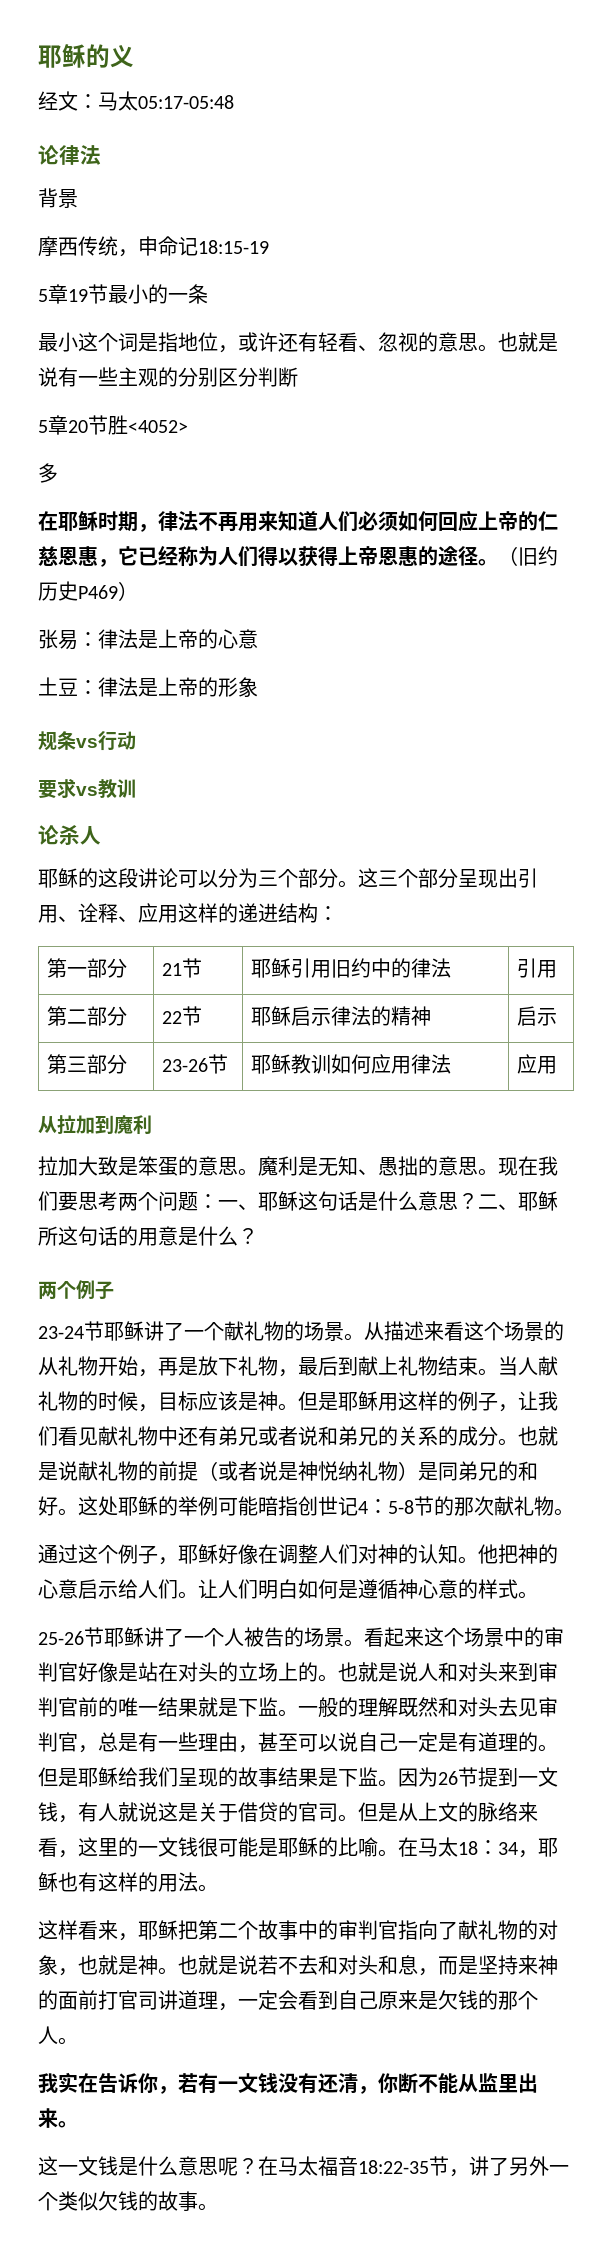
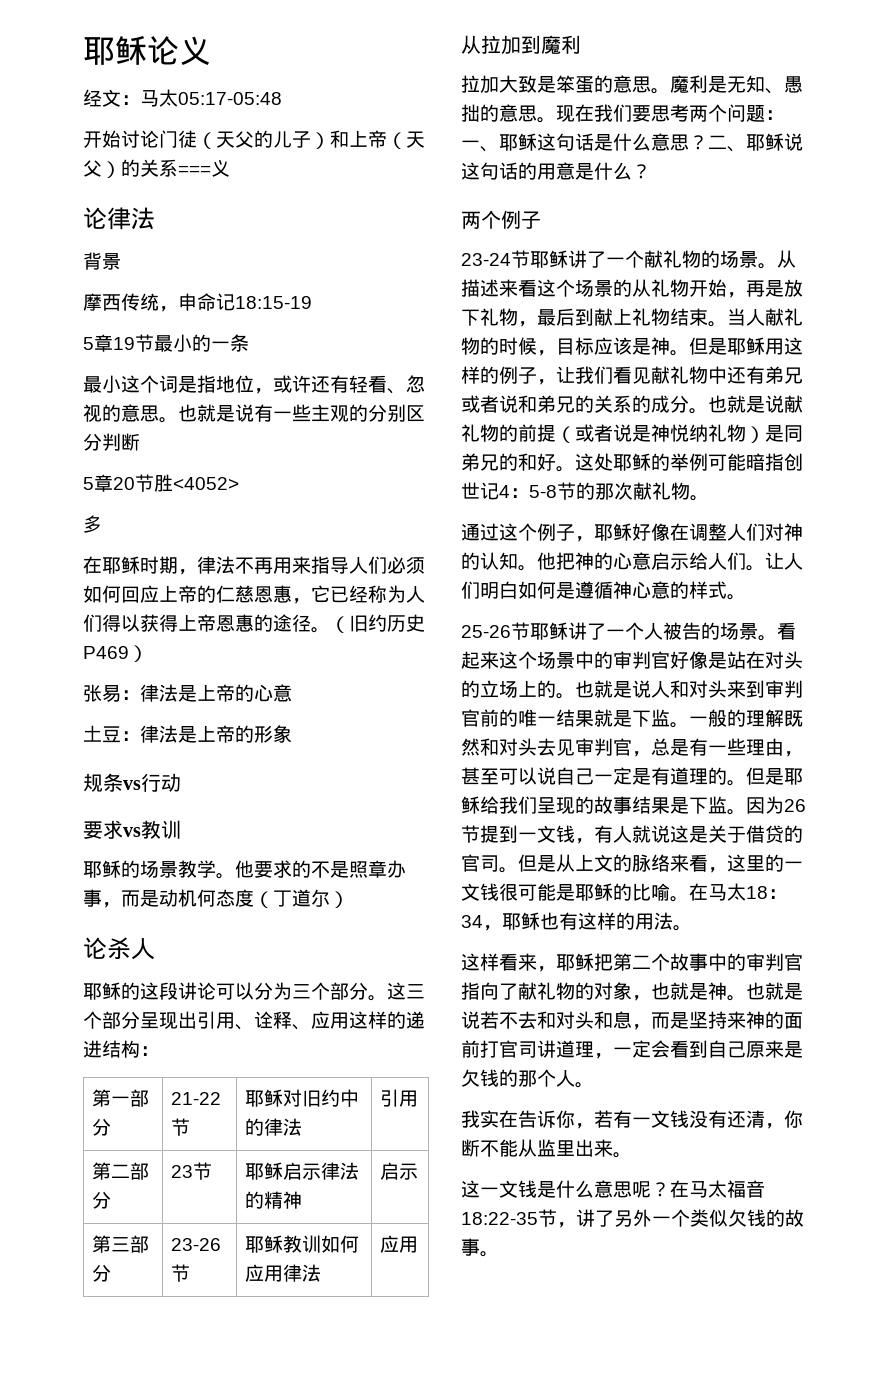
[38,44,110,68] 耶稣的 -> [83,36,179,65] 耶稣论
(234, 102) none -> [83,130,425,149] [83,159,230,178] // 开始讨论门徒（天父的儿子）和上帝（天父）的关系===义
[278,511,318,531] 知道 -> [311,556,349,574] 指导
(136, 788) none -> [83,860,406,879] [83,889,349,908] // 耶稣的场景教学。他要求的不是照章办事，而是动机何态度（丁道尔）
[161,958,202,978] [250,958,331,978] 21节 | 耶稣引用 -> [171,1092,222,1105] [171,1118,191,1136] [245,1089,303,1107] 21-22节 | 耶稣对
[161,1011,182,1024] 22 -> [171,1165,194,1178] 23
[38,1226,58,1246] 所 -> [784,133,803,151] 说

